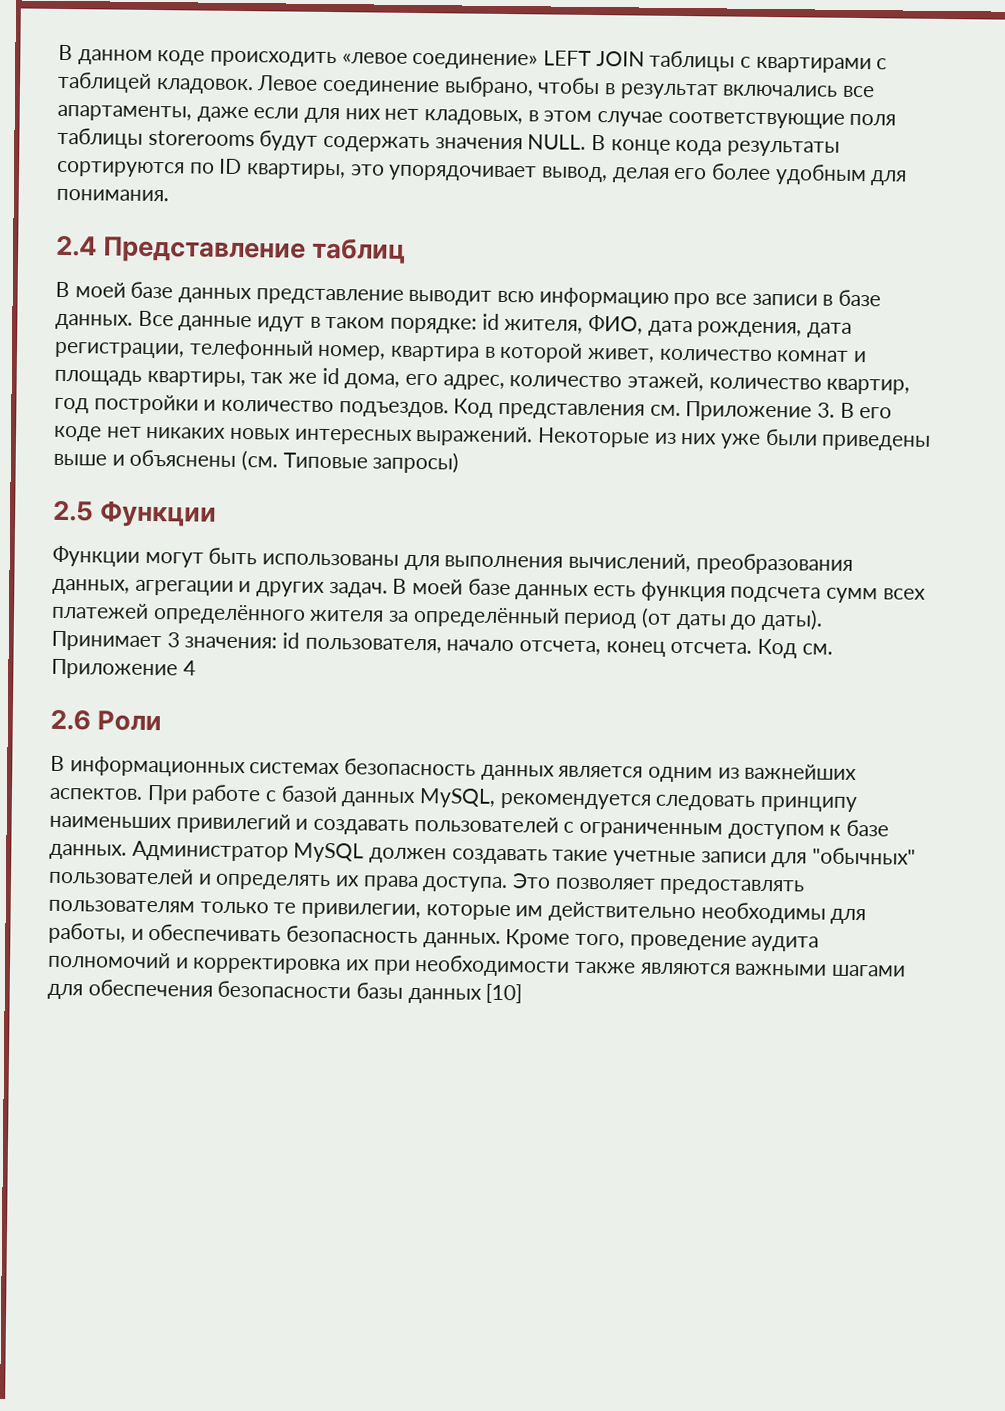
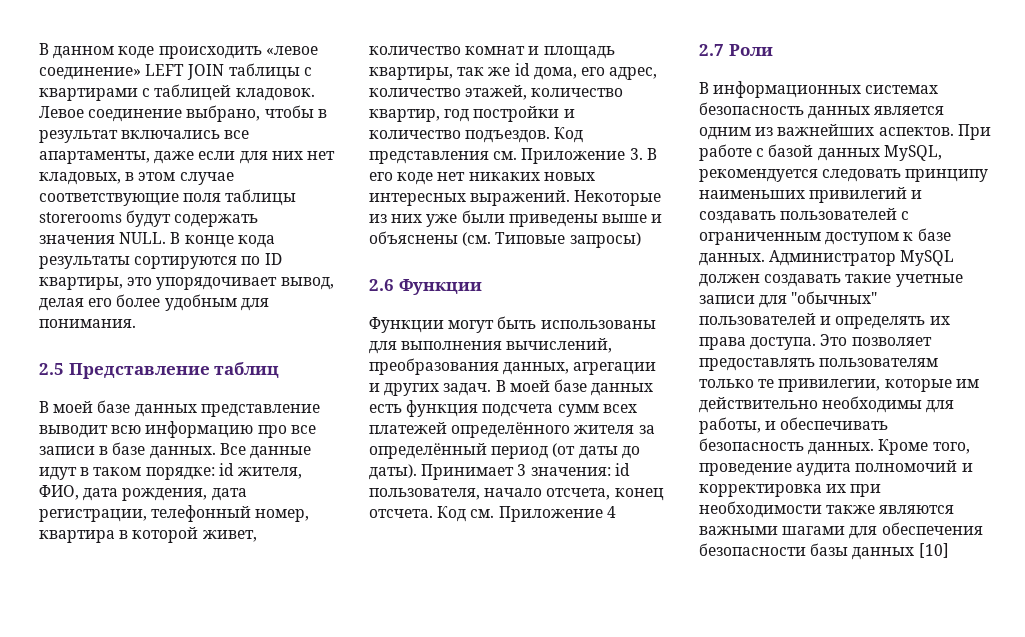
[56,235,97,257] 2.4 -> [39,363,64,375] 2.5
[53,500,94,522] 2.5 -> [369,279,394,291] 2.6
[50,709,91,731] 2.6 -> [699,44,724,56] 2.7

